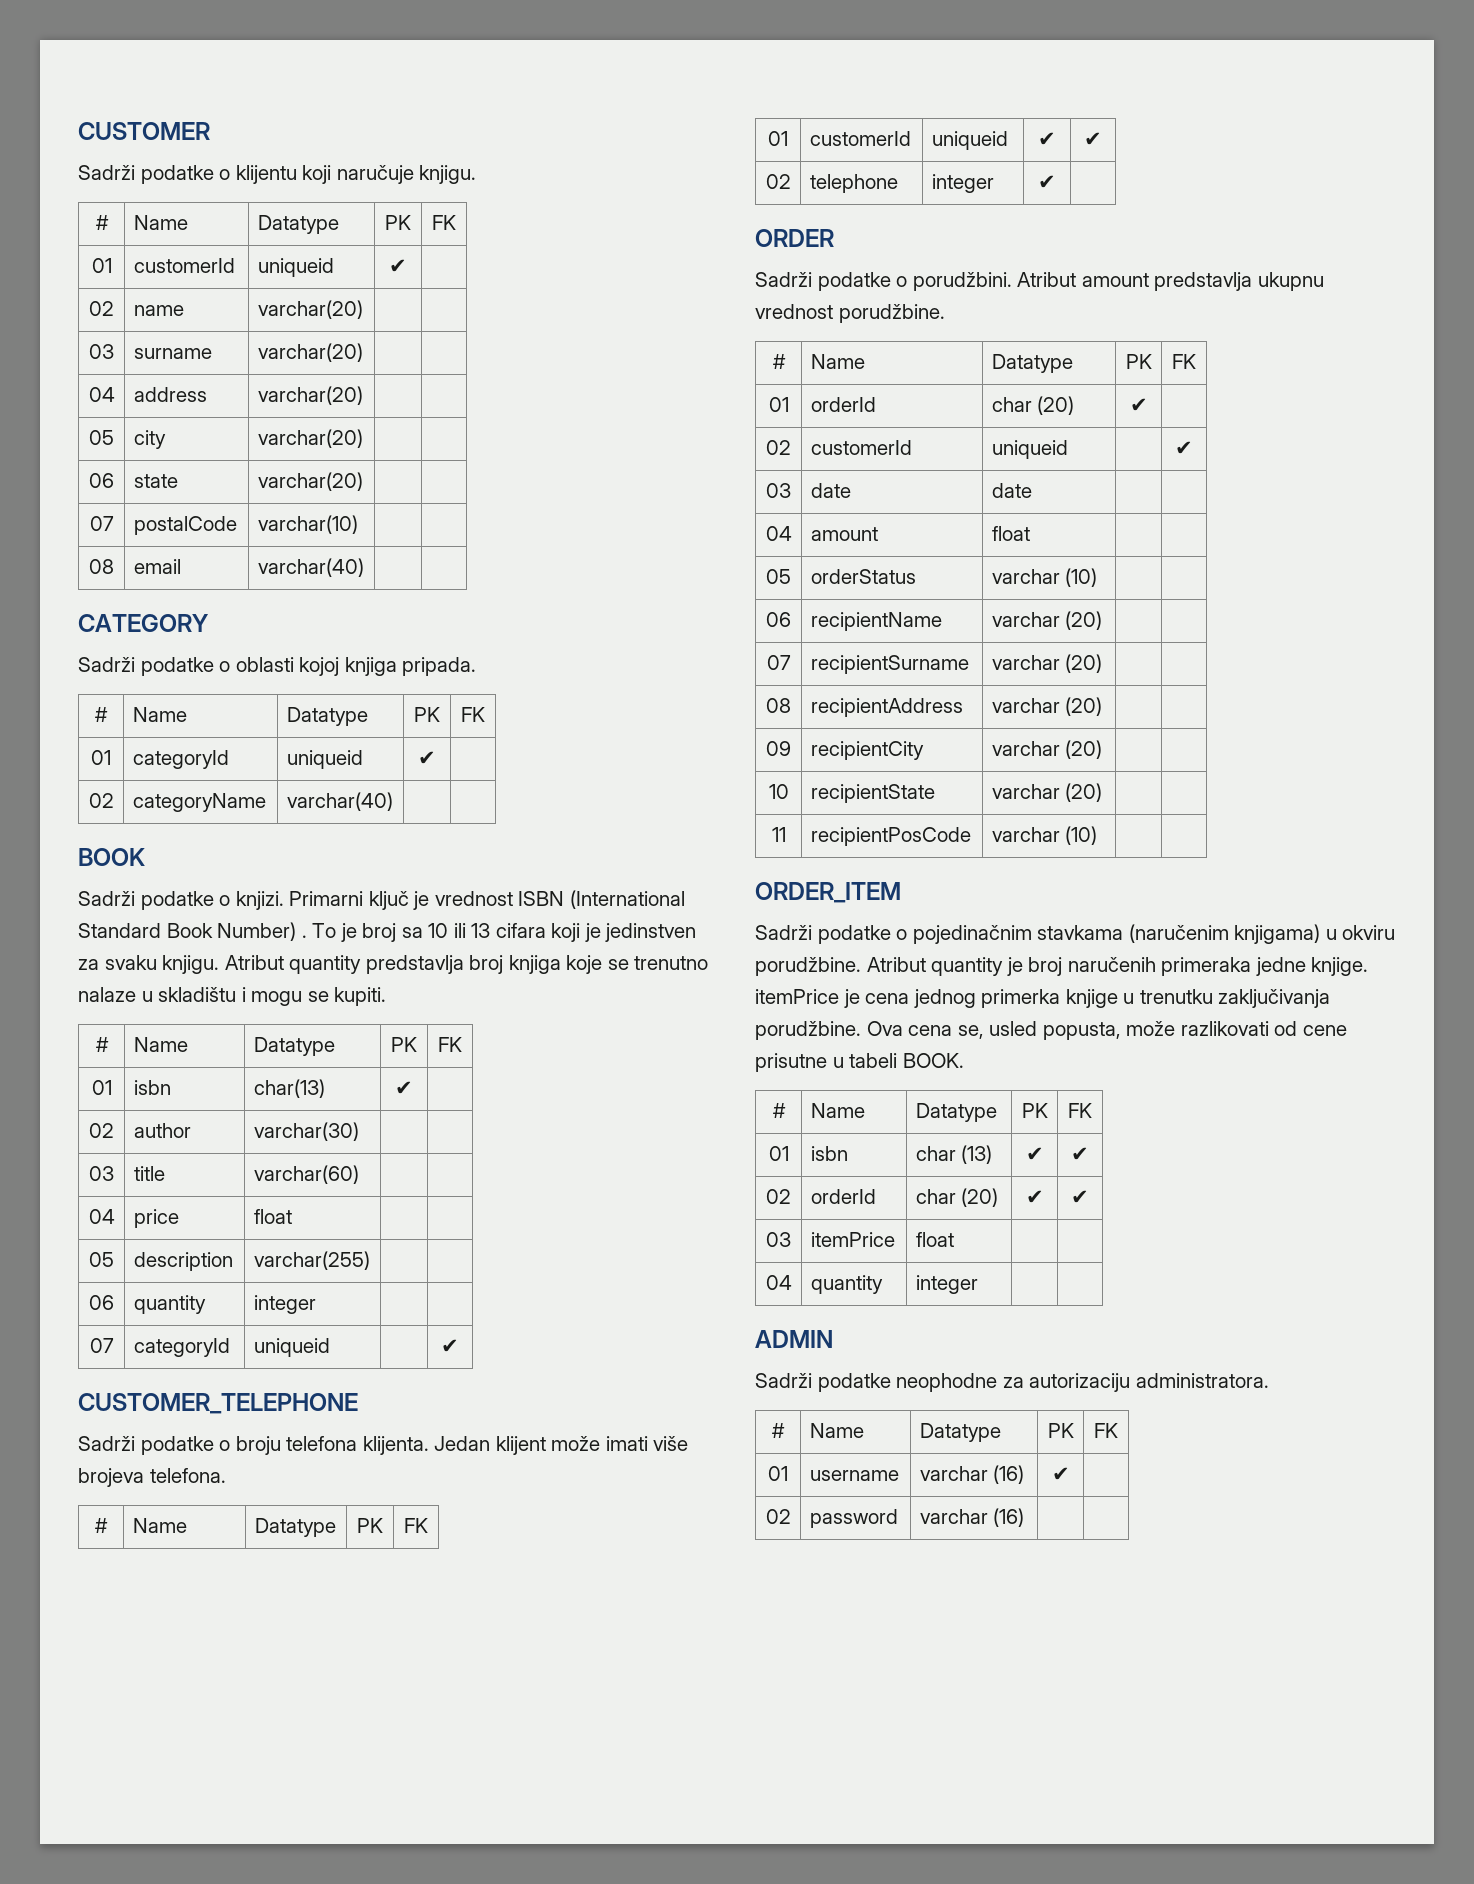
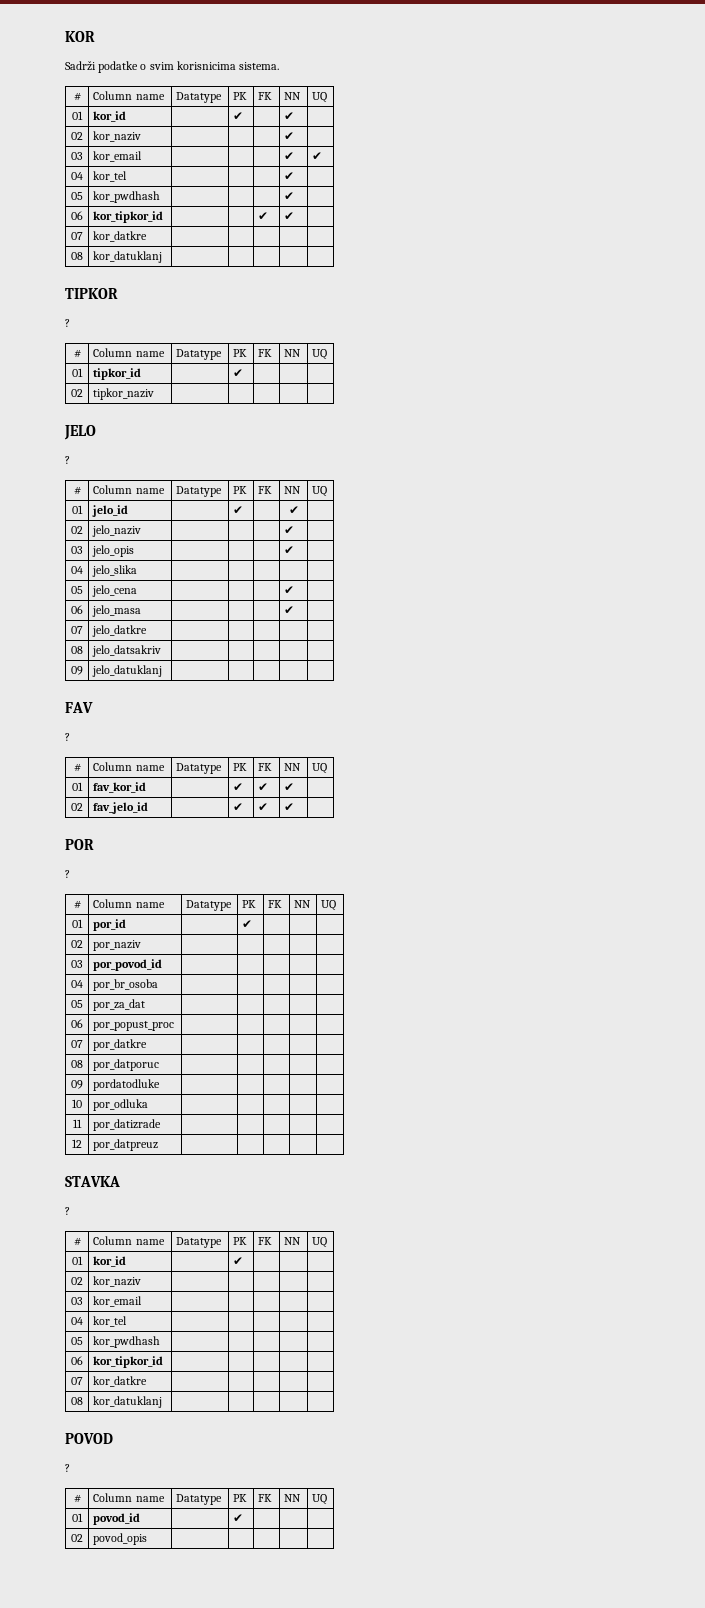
[78,122,210,140] [78,165,477,184] [95,215,109,230] [133,215,188,230] [257,215,339,234] [385,215,411,230] [432,215,456,230] [91,258,112,273] [133,258,235,273] [257,258,334,277] [389,259,407,273] [89,301,114,316] [133,305,184,316] [257,300,363,319] [89,344,114,359] [133,348,212,359] [257,343,363,362] [88,387,115,402] [133,387,207,402] [257,386,363,405] [89,430,114,445] [133,430,166,449] [257,429,363,448] [89,473,114,488] [133,474,178,488] [257,472,363,491] [89,516,114,531] [133,516,237,535] [257,515,358,534] [89,559,114,574] [133,559,181,574] [257,558,364,577] [78,614,209,632] [78,657,477,676] [95,707,108,722] [132,707,187,722] [286,707,368,726] [414,707,440,722] [461,707,485,722] [91,750,111,765] [132,750,229,769] [286,750,363,769] [418,751,436,765] [88,793,114,808] [132,793,266,812] [286,792,393,811] [78,848,145,866] [78,890,685,910] [78,922,697,942] [78,955,709,974] [78,987,387,1006] [95,1037,109,1052] [133,1037,188,1052] [253,1037,335,1056] [391,1037,417,1052] [438,1037,462,1052] [91,1080,112,1095] [133,1080,171,1095] [253,1079,325,1098] [395,1081,413,1095] [89,1123,114,1138] [133,1123,191,1138] [253,1122,359,1141] [89,1166,114,1181] [133,1166,165,1181] [253,1165,359,1184] [88,1209,115,1224] [133,1209,179,1228] [253,1209,292,1224] [89,1252,114,1267] [133,1252,233,1271] [253,1251,370,1270] [89,1295,114,1310] [133,1295,206,1314] [253,1295,316,1314] [89,1338,114,1353] [133,1338,230,1357] [253,1338,330,1357] [441,1339,459,1353] [78,1393,358,1414] [78,1436,689,1455] [78,1468,226,1487] [95,1518,108,1533] [132,1518,187,1533] [254,1518,336,1537] [357,1518,383,1533] [404,1518,428,1533] [768,131,788,146] [809,131,911,146] [931,131,1008,150] [1038,132,1056,146] [1084,132,1102,146] [765,174,791,189] [809,174,898,193] [931,174,994,193] [1038,175,1056,189] [755,229,834,247] [755,272,1324,291] [755,304,945,323] [772,354,786,369] [810,354,865,369] [991,354,1073,373] [1125,354,1152,369] [1172,354,1196,369] [768,397,789,412] [810,397,876,412] [991,396,1075,415] [1129,398,1148,412] [766,440,791,455] [810,440,912,455] [991,440,1068,459] [1175,441,1193,455] [766,483,791,498] [810,483,851,498] [991,483,1032,498] [765,526,792,541] [810,527,878,541] [991,526,1030,541] [766,569,791,584] [810,569,916,584] [991,568,1098,587] [766,612,791,627] [810,612,942,631] [991,611,1103,630] [766,655,791,670] [810,655,969,674] [991,654,1103,673] [766,698,791,713] [810,698,963,717] [991,697,1103,716] [766,741,791,756] [810,741,924,760] [991,740,1103,759] [768,784,789,799] [810,784,935,803] [991,783,1103,802] [771,827,786,842] [810,827,971,846] [991,826,1098,845] [755,882,901,903] [755,924,1396,944] [755,957,1369,976] [755,989,1331,1008] [755,1021,1347,1040] [755,1053,964,1072] [772,1103,786,1118] [810,1103,865,1118] [915,1103,997,1122] [1021,1103,1048,1118] [1068,1103,1092,1118] [768,1146,789,1161] [810,1146,848,1161] [915,1145,993,1164] [1025,1147,1044,1161] [1071,1147,1089,1161] [766,1189,791,1204] [810,1189,876,1204] [915,1188,999,1207] [1025,1190,1044,1204] [1071,1190,1089,1204] [766,1232,791,1247] [810,1232,895,1247] [915,1232,954,1247] [765,1275,792,1290] [810,1275,883,1294] [915,1275,978,1294] [755,1330,833,1348] [755,1373,1269,1392] [772,1423,785,1438] [809,1423,864,1438] [919,1423,1001,1442] [1047,1423,1074,1438] [1094,1423,1118,1438] [768,1466,788,1481] [809,1470,899,1481] [919,1465,1025,1484] [1051,1467,1070,1481] [765,1509,791,1524] [809,1509,898,1528] [919,1508,1025,1527] CUSTOMER // Sadrži podatke o klijentu koji naručuje knjigu. // # | Name | Datatype | PK | FK // 01 | customerId | uniqueid | ✔ | // 02 | name | varchar(20) | | // 03 | surname | varchar(20) | | // 04 | address | varchar(20) | | // 05 | city | varchar(20) | | // 06 | state | varchar(20) | | // 07 | postalCode | varchar(10) | | // 08 | email | varchar(40) | | // CATEGORY // Sadrži podatke o oblasti kojoj knjiga pripada. // # | Name | Datatype | PK | FK // 01 | categoryId | uniqueid | ✔ | // 02 | categoryName | varchar(40) | | // BOOK // Sadrži podatke o knjizi. Primarni ključ je vrednost ISBN (International Standard Book Number) . To je broj sa 10 ili 13 cifara koji je jedinstven za svaku knjigu. Atribut quantity predstavlja broj knjiga koje se trenutno nalaze u skladištu i mogu se kupiti. // # | Name | Datatype | PK | FK // 01 | isbn | char(13) | ✔ | // 02 | author | varchar(30) | | // 03 | title | varchar(60) | | // 04 | price | float | | // 05 | description | varchar(255) | | // 06 | quantity | integer | | // 07 | categoryId | uniqueid | | ✔ // CUSTOMER_TELEPHONE // Sadrži podatke o broju telefona klijenta. Jedan klijent može imati više brojeva telefona. // # | Name | Datatype | PK | FK // 01 | customerId | uniqueid | ✔ | ✔ // 02 | telephone | integer | ✔ | // ORDER // Sadrži podatke o porudžbini. Atribut amount predstavlja ukupnu vrednost porudžbine. // # | Name | Datatype | PK | FK // 01 | orderId | char (20) | ✔ | // 02 | customerId | uniqueid | | ✔ // 03 | date | date | | // 04 | amount | float | | // 05 | orderStatus | varchar (10) | | // 06 | recipientName | varchar (20) | | // 07 | recipientSurname | varchar (20) | | // 08 | recipientAddress | varchar (20) | | // 09 | recipientCity | varchar (20) | | // 10 | recipientState | varchar (20) | | // 11 | recipientPosCode | varchar (10) | | // ORDER_ITEM // Sadrži podatke o pojedinačnim stavkama (naručenim knjigama) u okviru porudžbine. Atribut quantity je broj naručenih primeraka jedne knjige. itemPrice je cena jednog primerka knjige u trenutku zaključivanja porudžbine. Ova cena se, usled popusta, može razlikovati od cene prisutne u tabeli BOOK. // # | Name | Datatype | PK | FK // 01 | isbn | char (13) | ✔ | ✔ // 02 | orderId | char (20) | ✔ | ✔ // 03 | itemPrice | float | | // 04 | quantity | integer | | // ADMIN // Sadrži podatke neophodne za autorizaciju administratora. // # | Name | Datatype | PK | FK // 01 | username | varchar (16) | ✔ | // 02 | password | varchar (16) -> [65,31,95,42] [65,61,280,73] [73,92,81,101] [93,91,165,100] [176,92,223,103] [233,92,248,100] [258,92,273,100] [284,92,302,100] [312,92,328,103] [72,111,83,120] [93,111,127,122] [233,112,244,120] [284,112,295,120] [71,132,83,140] [93,131,142,142] [284,132,295,140] [71,152,83,160] [93,151,143,162] [284,152,295,160] [312,152,323,160] [71,172,83,180] [93,171,128,182] [284,172,295,180] [71,192,83,200] [93,191,161,203] [284,192,295,200] [71,211,83,220] [93,211,164,223] [258,212,269,220] [284,212,295,220] [71,232,83,240] [93,231,148,242] [71,252,83,260] [93,251,163,263] [65,288,118,299] [65,319,70,327] [73,349,81,358] [93,348,165,357] [176,349,223,360] [233,349,248,357] [258,349,273,357] [284,349,302,357] [312,349,328,360] [72,368,83,377] [93,368,142,380] [233,369,244,377] [71,389,83,397] [93,388,155,400] [64,425,96,440] [65,456,70,464] [73,486,81,495] [93,485,165,494] [176,486,223,497] [233,486,248,494] [258,486,273,494] [284,486,302,494] [312,486,328,497] [72,505,83,514] [92,505,129,517] [233,506,244,514] [288,506,299,514] [71,526,83,534] [92,525,142,537] [284,526,295,534] [71,546,83,554] [92,545,135,557] [284,546,295,554] [71,566,83,574] [92,565,138,577] [71,586,83,594] [92,585,138,597] [284,586,295,594] [71,605,83,614] [92,605,142,617] [284,606,295,614] [71,626,83,634] [92,625,148,637] [71,646,83,654] [92,645,162,657] [71,666,83,675] [92,665,163,677] [65,702,93,713] [65,733,70,741] [73,763,81,772] [93,762,165,771] [176,763,223,774] [233,763,248,771] [258,763,273,771] [284,763,302,771] [312,763,328,774] [72,782,83,791] [93,782,147,793] [233,783,244,791] [258,783,269,791] [284,783,295,791] [71,803,83,811] [93,802,149,814] [233,803,244,811] [258,803,269,811] [284,803,295,811] [65,839,94,850] [65,870,70,878] [73,900,81,909] [93,899,165,908] [186,900,233,911] [242,900,257,908] [268,900,283,908] [294,900,312,908] [321,900,337,911] [72,919,83,928] [93,919,127,931] [242,920,253,928] [71,940,83,948] [93,940,142,951] [71,960,83,968] [93,959,163,971] [71,980,83,988] [93,979,159,991] [71,1000,83,1008] [93,999,146,1011] [71,1019,83,1028] [93,1021,175,1031] [71,1040,83,1048] [93,1039,148,1051] [71,1060,83,1068] [93,1059,160,1071] [71,1080,83,1089] [93,1079,161,1091] [72,1099,82,1108] [93,1099,149,1111] [73,1119,82,1128] [93,1119,162,1131] [72,1139,82,1148] [93,1139,159,1151] [65,1176,120,1187] [65,1207,70,1215] [73,1237,81,1246] [93,1236,165,1245] [176,1237,223,1248] [233,1237,248,1245] [258,1237,273,1245] [284,1237,302,1245] [312,1237,328,1248] [72,1256,83,1265] [93,1256,127,1267] [233,1257,244,1265] [71,1277,83,1285] [93,1276,142,1287] [71,1297,83,1305] [93,1296,143,1307] [71,1317,83,1325] [93,1316,128,1327] [71,1337,83,1345] [93,1336,161,1348] [71,1356,83,1365] [93,1356,164,1368] [71,1377,83,1385] [93,1376,148,1387] [71,1397,83,1405] [93,1396,163,1408] [65,1433,113,1444] [65,1464,70,1472] [73,1494,81,1503] [93,1493,165,1502] [176,1494,223,1505] [233,1494,248,1502] [258,1494,273,1502] [284,1494,302,1502] [312,1494,328,1505] [72,1513,83,1522] [93,1513,141,1525] [233,1514,244,1522] [71,1534,83,1542] [93,1533,148,1545] KOR // Sadrži podatke o svim korisnicima sistema. // # | Column name | Datatype | PK | FK | NN | UQ // 01 | kor_id | | ✔ | | ✔ | // 02 | kor_naziv | | | | ✔ | // 03 | kor_email | | | | ✔ | ✔ // 04 | kor_tel | | | | ✔ | // 05 | kor_pwdhash | | | | ✔ | // 06 | kor_tipkor_id | | | ✔ | ✔ | // 07 | kor_datkre | | | | | // 08 | kor_datuklanj | | | | | // TIPKOR // ? // # | Column name | Datatype | PK | FK | NN | UQ // 01 | tipkor_id | | ✔ | | | // 02 | tipkor_naziv | | | | | // JELO // ? // # | Column name | Datatype | PK | FK | NN | UQ // 01 | jelo_id | | ✔ | | ✔ | // 02 | jelo_naziv | | | | ✔ | // 03 | jelo_opis | | | | ✔ | // 04 | jelo_slika | | | | | // 05 | jelo_cena | | | | ✔ | // 06 | jelo_masa | | | | ✔ | // 07 | jelo_datkre | | | | | // 08 | jelo_datsakriv | | | | | // 09 | jelo_datuklanj | | | | | // FAV // ? // # | Column name | Datatype | PK | FK | NN | UQ // 01 | fav_kor_id | | ✔ | ✔ | ✔ | // 02 | fav_jelo_id | | ✔ | ✔ | ✔ | // POR // ? // # | Column name | Datatype | PK | FK | NN | UQ // 01 | por_id | | ✔ | | | // 02 | por_naziv | | | | | // 03 | por_povod_id | | | | | // 04 | por_br_osoba | | | | | // 05 | por_za_dat | | | | | // 06 | por_popust_proc | | | | | // 07 | por_datkre | | | | | // 08 | por_datporuc | | | | | // 09 | pordatodluke | | | | | // 10 | por_odluka | | | | | // 11 | por_datizrade | | | | | // 12 | por_datpreuz | | | | | // STAVKA // ? // # | Column name | Datatype | PK | FK | NN | UQ // 01 | kor_id | | ✔ | | | // 02 | kor_naziv | | | | | // 03 | kor_email | | | | | // 04 | kor_tel | | | | | // 05 | kor_pwdhash | | | | | // 06 | kor_tipkor_id | | | | | // 07 | kor_datkre | | | | | // 08 | kor_datuklanj | | | | | // POVOD // ? // # | Column name | Datatype | PK | FK | NN | UQ // 01 | povod_id | | ✔ | | | // 02 | povod_opis | | |

